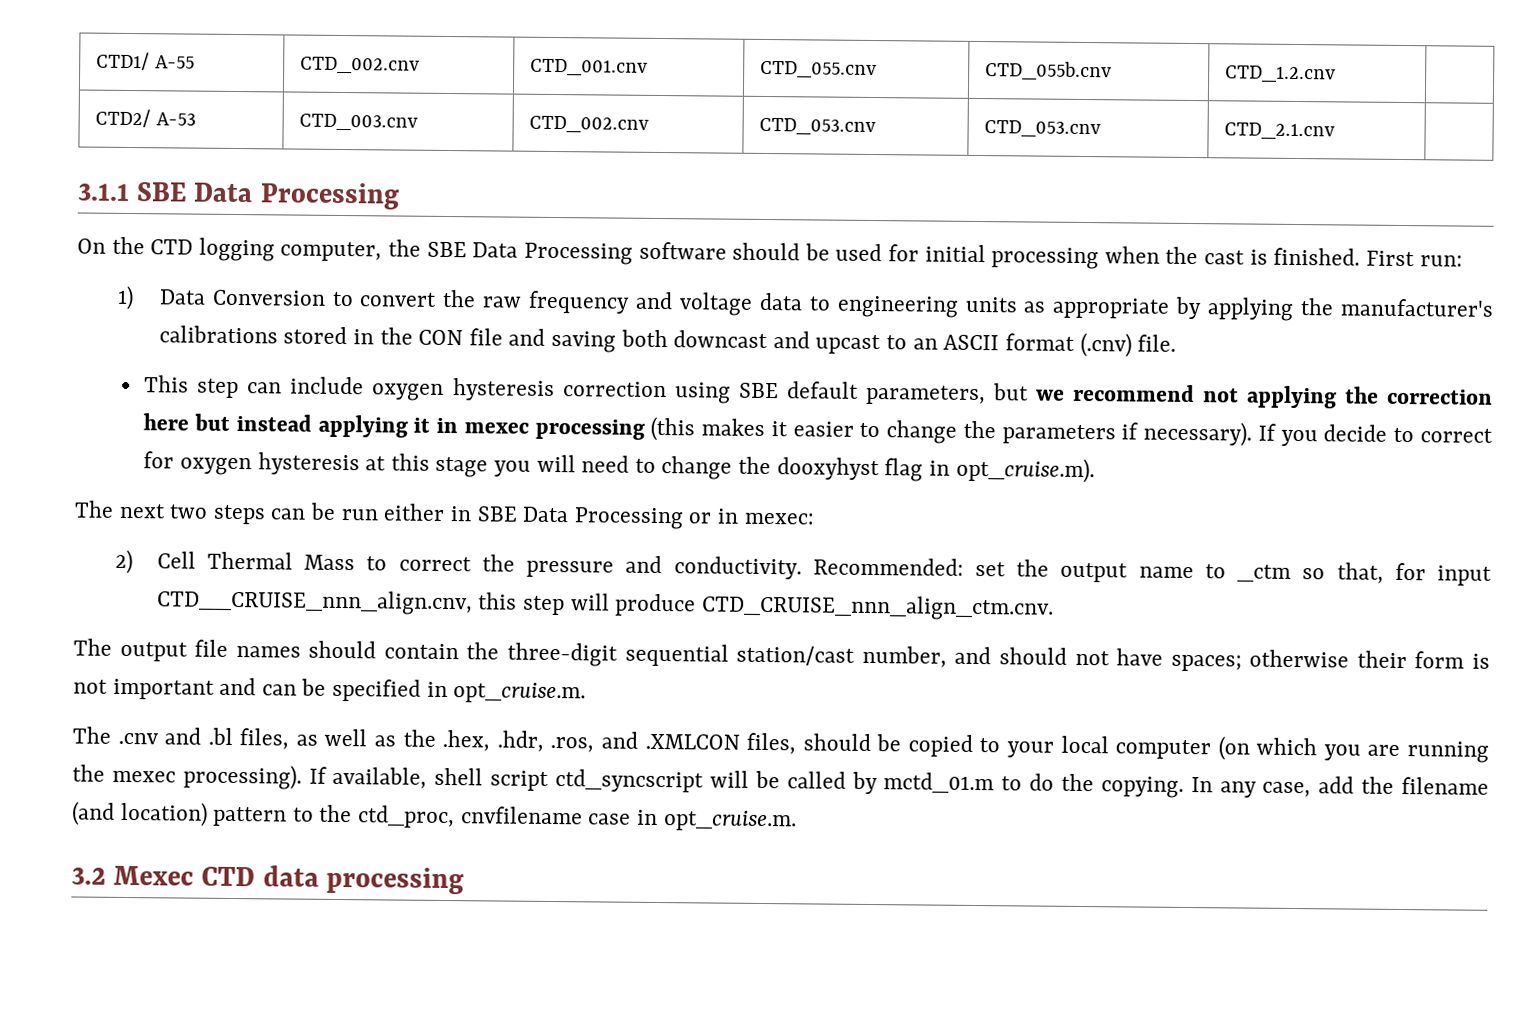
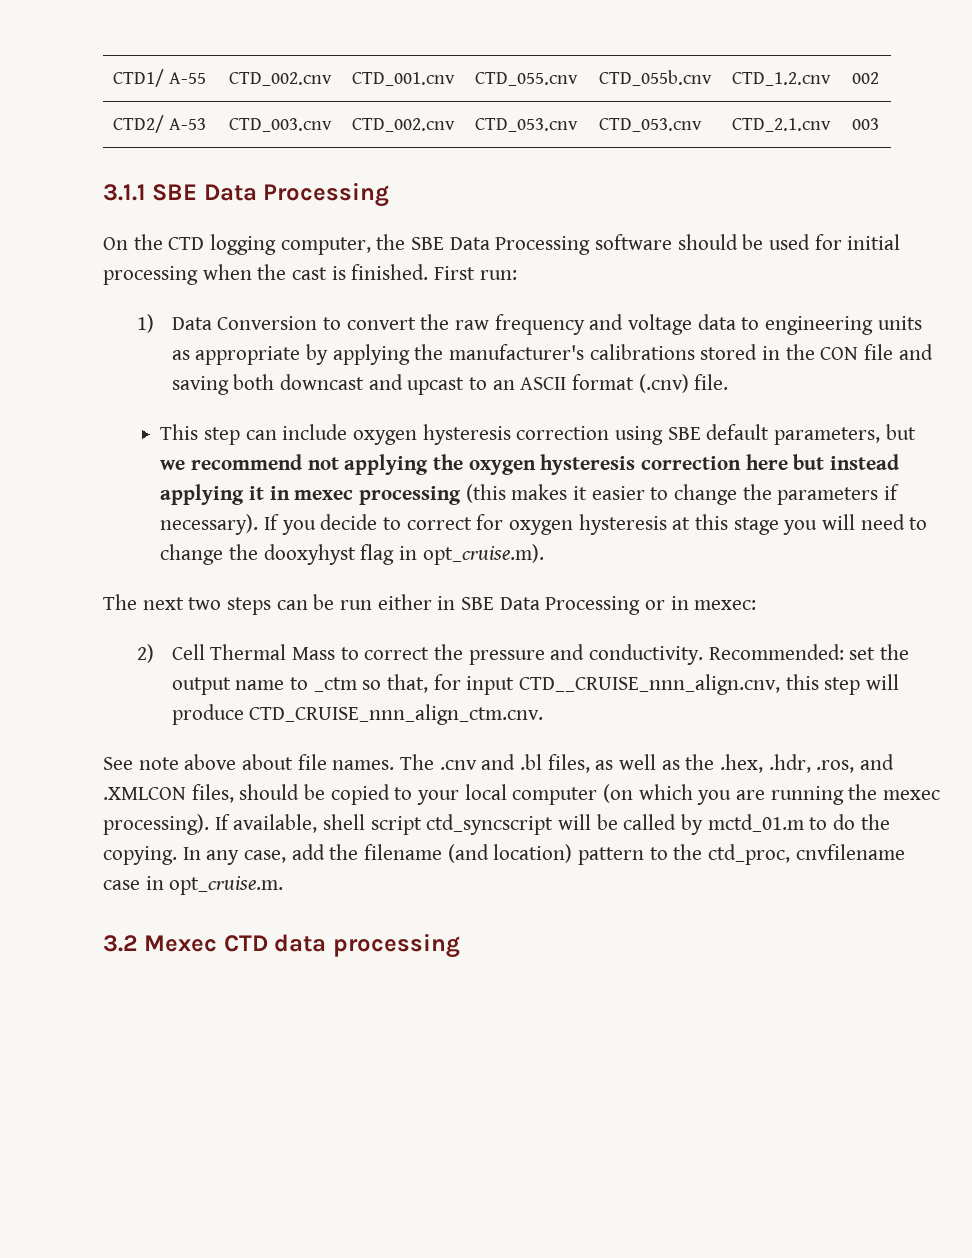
(1336, 74) none -> [852,72,880,84] 002
(1335, 131) none -> [852,118,880,130] 003
(1379, 395) none -> [468,454,636,475] oxygen hysteresis
[73,638,1490,672] [73,677,587,704] The output file names should contain the three-digit sequential station/cast number, and should not have spaces; otherwise their form is not important and can be specified in opt_cruise.m. // -> [103,754,395,770] See note above about file names.

